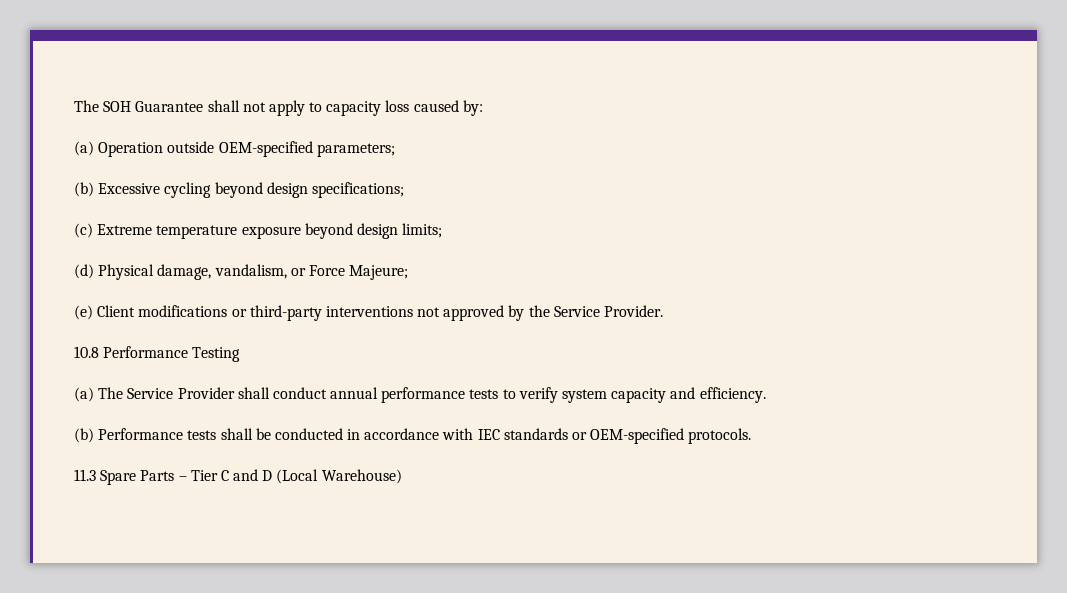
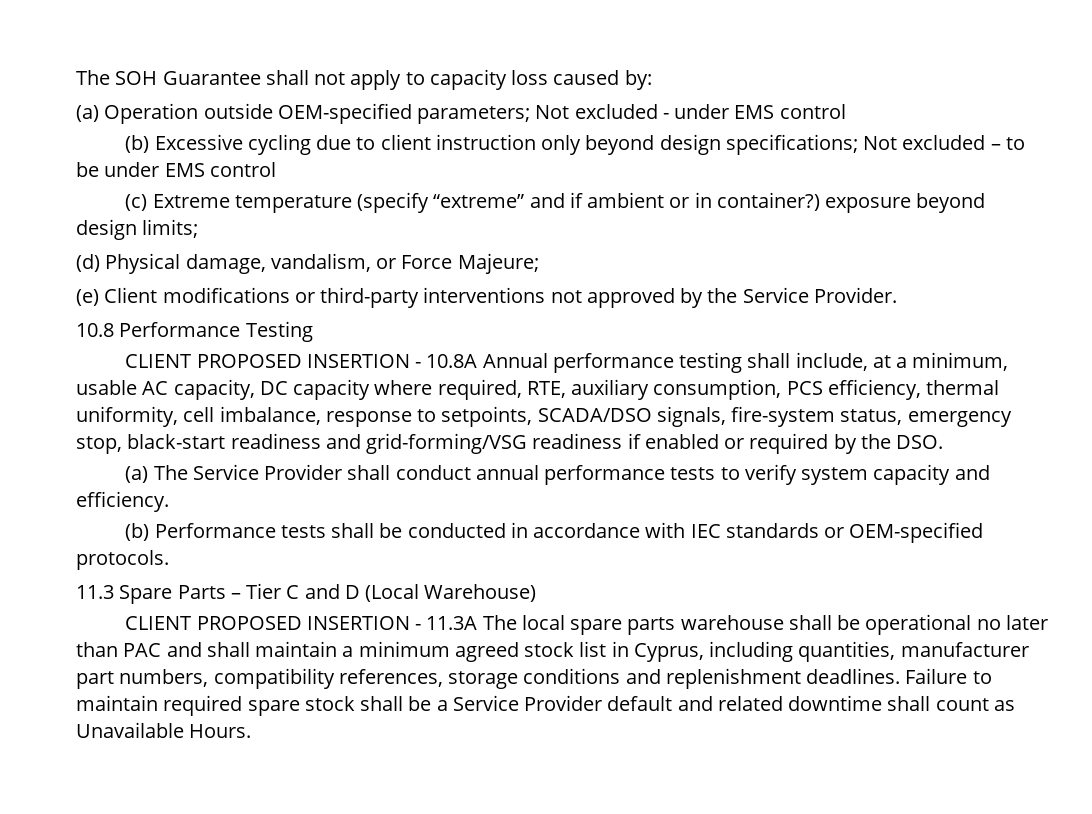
[74,182,404,198] [74,223,238,239] // (b) Excessive cycling beyond design specifications; // (c) Extreme temperature -> [535,104,846,119] [125,134,1025,155] [76,162,276,177] [125,192,820,213] Not excluded - under EMS control // (b) Excessive cycling due to client instruction only beyond design specifications; Not excluded – to be under EMS control // (c) Extreme temperature (specify “extreme” and if ambient or in container?)
(241, 354) none -> [125,352,1009,373] [76,379,1000,400] [76,406,1012,427] [76,433,944,454] // CLIENT PROPOSED INSERTION - 10.8A Annual performance testing shall include, at a minimum, usable AC capacity, DC capacity where required, RTE, auxiliary consumption, PCS efficiency, thermal uniformity, cell imbalance, response to setpoints, SCADA/DSO signals, fire-system status, emergency stop, black-start readiness and grid-forming/VSG readiness if enabled or required by the DSO.
(402, 476) none -> [125,614,1048,635] [76,641,1029,662] [76,668,992,689] [76,695,1015,716] [76,722,252,738] // CLIENT PROPOSED INSERTION - 11.3A The local spare parts warehouse shall be operational no later than PAC and shall maintain a minimum agreed stock list in Cyprus, including quantities, manufacturer part numbers, compatibility references, storage conditions and replenishment deadlines. Failure to maintain required spare stock shall be a Service Provider default and related downtime shall count as Unavailable Hours.

